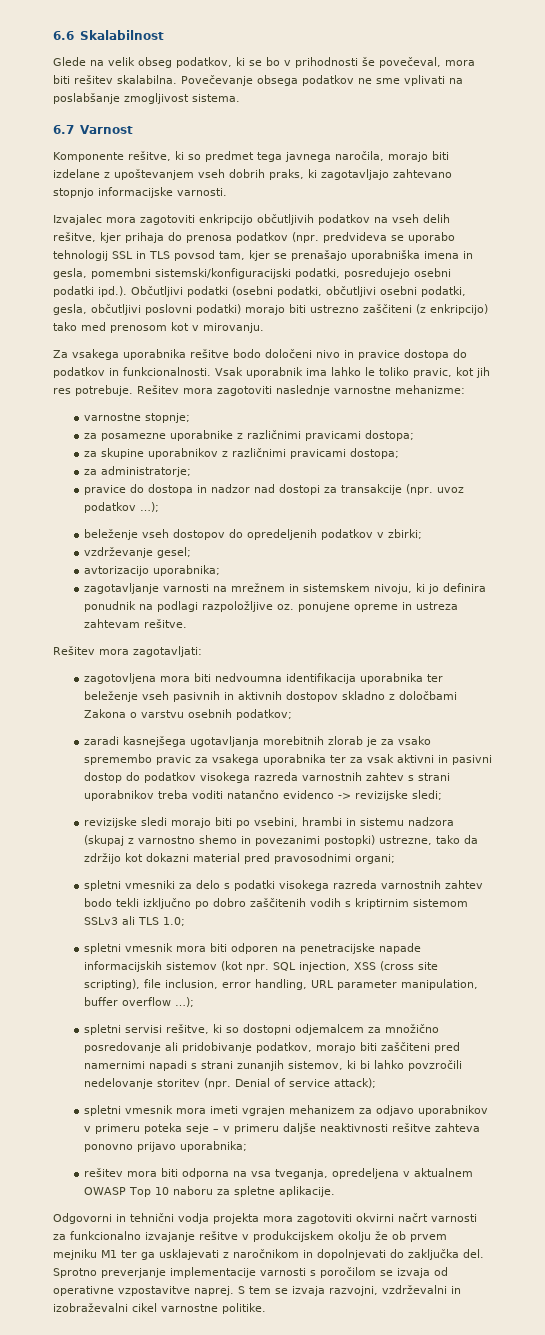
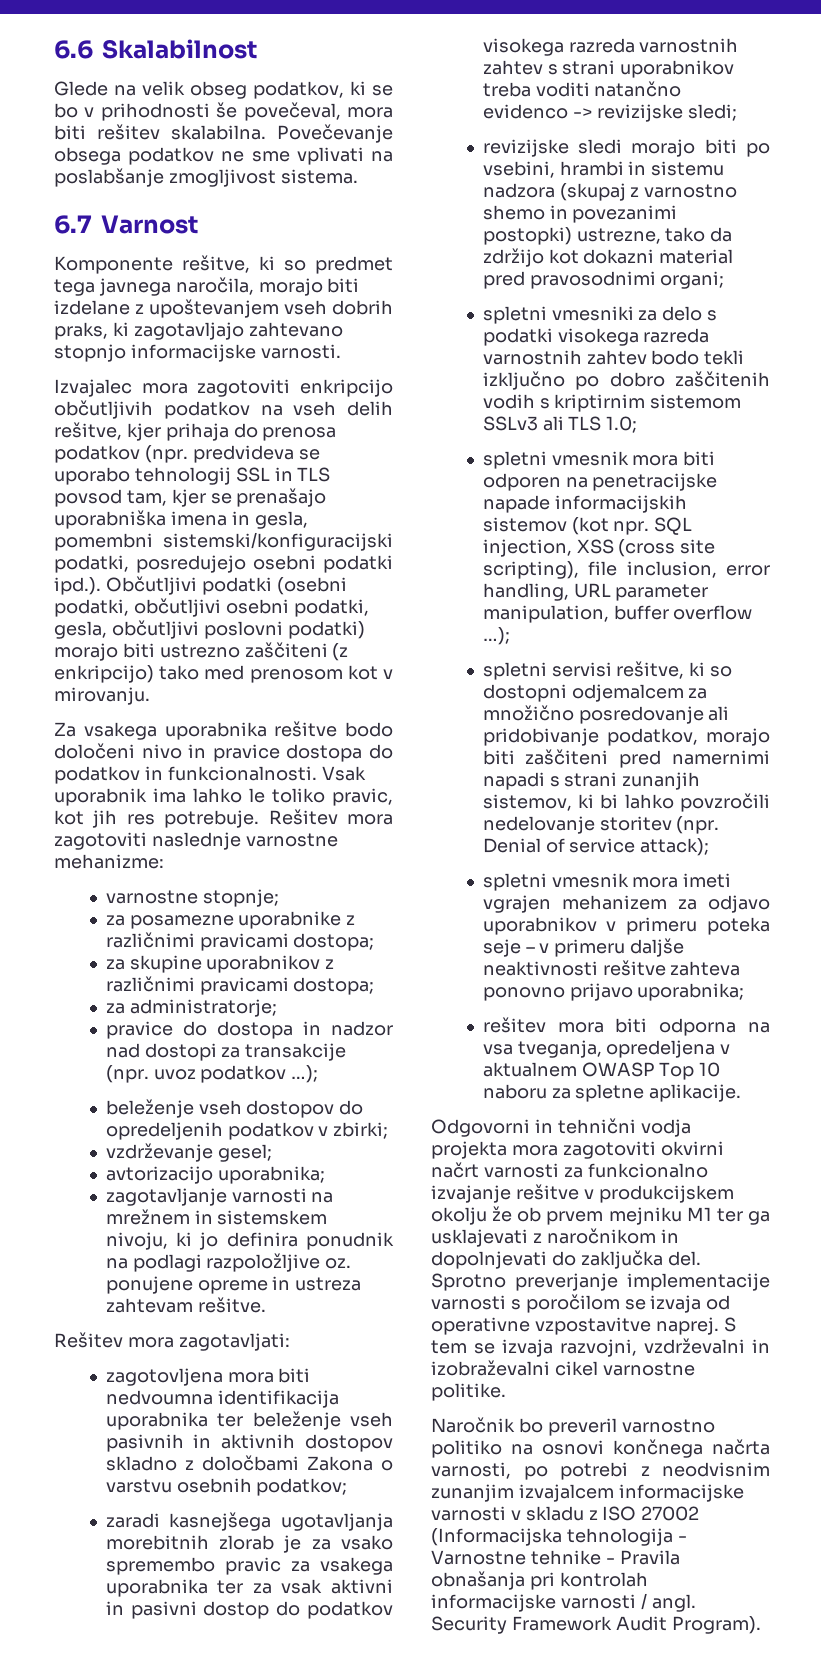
(266, 1308) none -> [431,1417,715,1436] [431,1439,770,1458] [431,1462,770,1480] [431,1484,744,1502] [431,1506,700,1521] [431,1528,687,1546] [431,1550,680,1565] [431,1571,648,1590] [431,1593,696,1612] [431,1616,761,1634] // Naročnik bo preveril varnostno politiko na osnovi končnega načrta varnosti, po potrebi z neodvisnim zunanjim izvajalcem informacijske varnosti v skladu z ISO 27002 (Informacijska tehnologija - Varnostne tehnike - Pravila obnašanja pri kontrolah informacijske varnosti / angl. Security Framework Audit Program).

